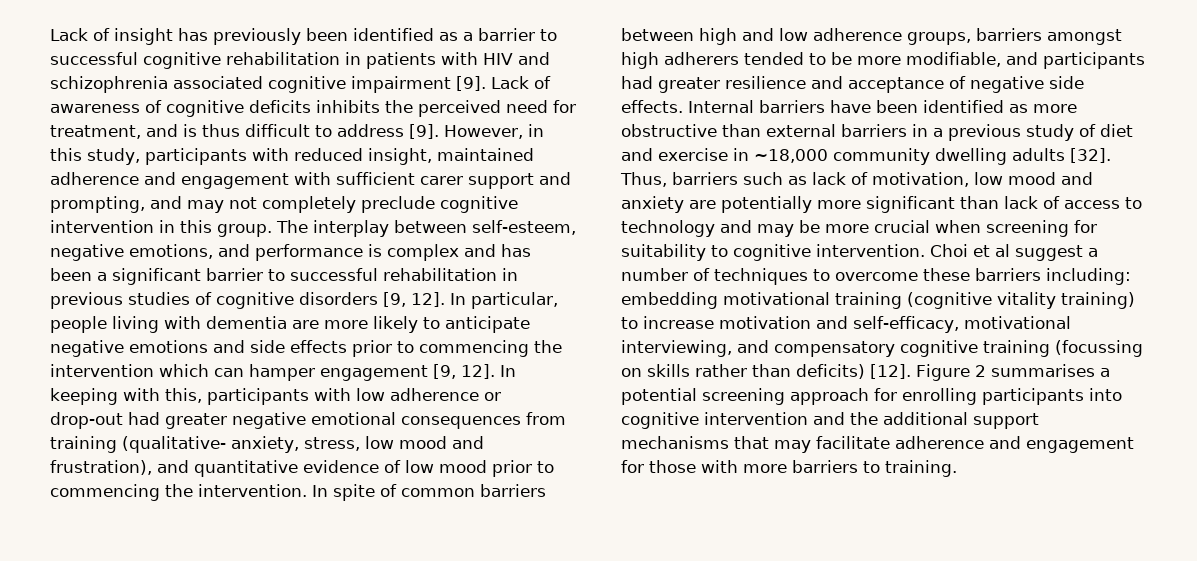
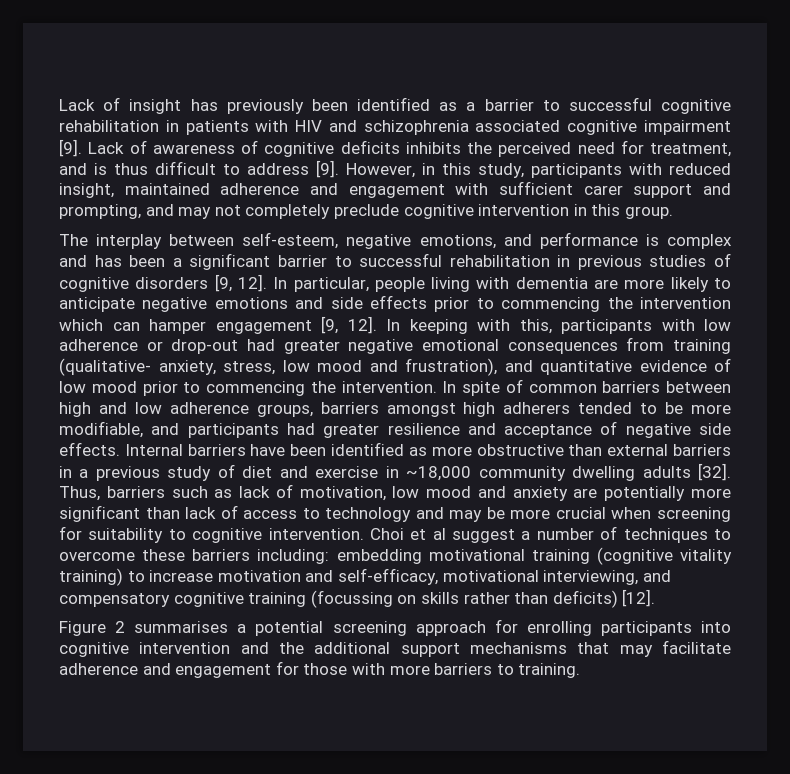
(272, 230) none -> (673, 212) //
(911, 371) none -> (656, 598) //

